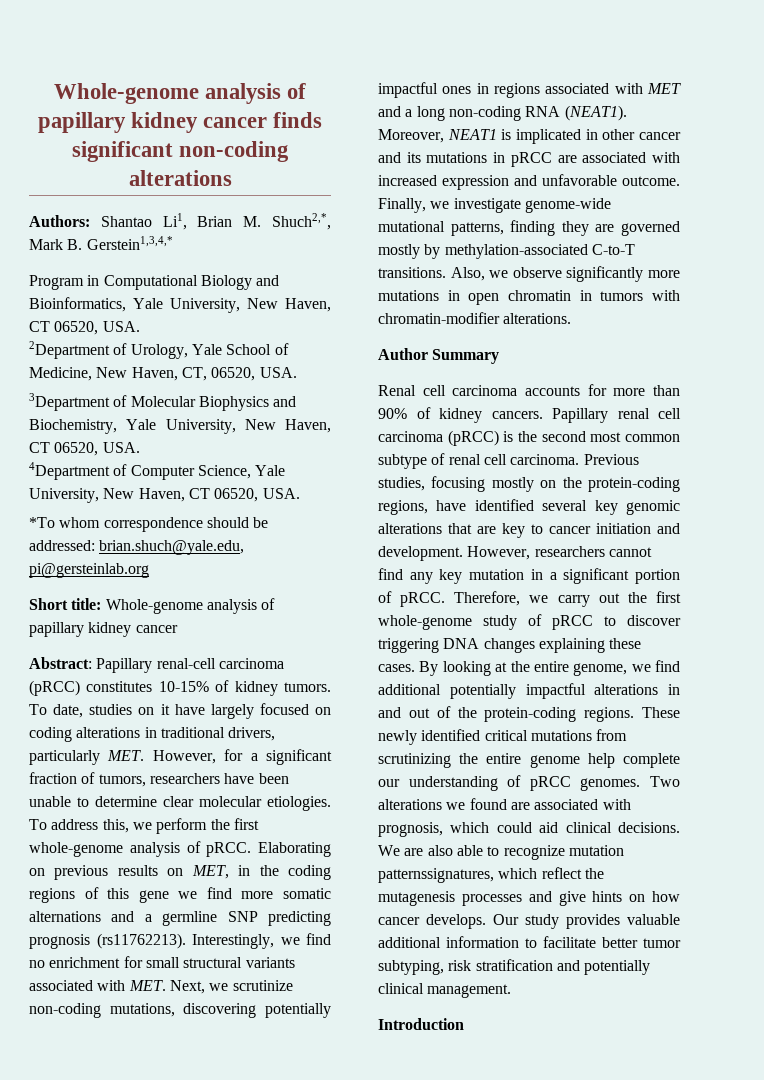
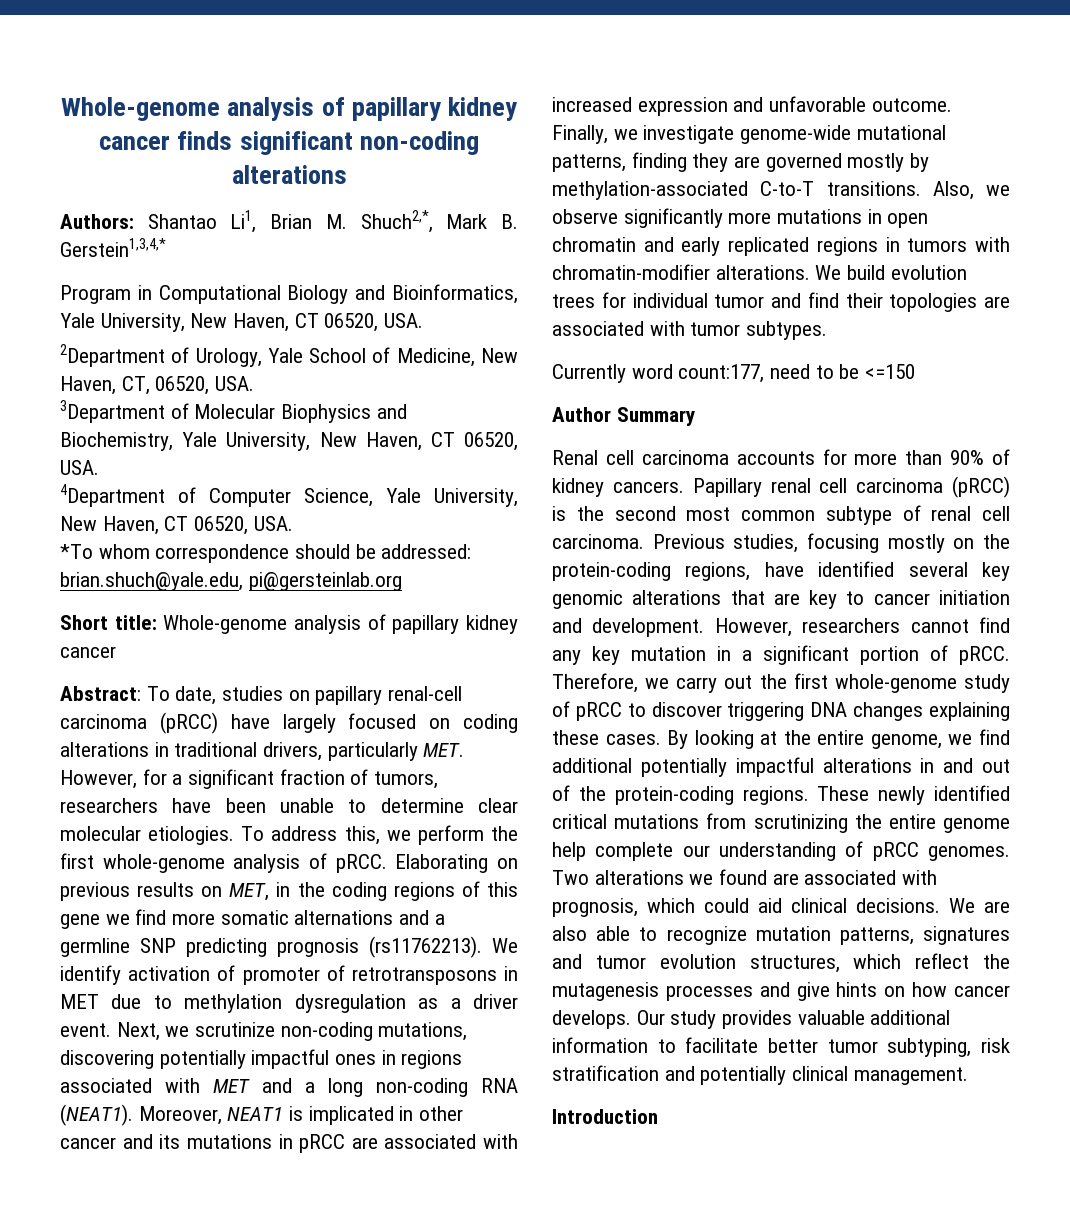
[96,658,284,673] [29,680,331,696] [29,704,170,718] Papillary renal-cell carcinoma (pRCC) constitutes 10-15% of kidney tumors. To date, studies on it -> [146,686,463,705] [60,712,218,734] To date, studies on papillary renal-cell carcinoma (pRCC)
[192,933,331,949] [29,956,295,968] [29,980,166,991] Interestingly, we find no enrichment for small structural variants associated with MET. -> [492,938,518,953] [60,965,518,985] [60,994,518,1013] [60,1023,111,1037] We identify activation of promoter of retrotransposons in MET due to methylation dysregulation as a driver event.
(571, 295) none -> [643,237,878,256] and early replicated regions
(572, 318) none -> [815,265,967,280] [552,292,1010,312] [552,321,828,340] [552,364,916,383] We build evolution trees for individual tumor and find their topologies are associated with tumor subtypes. // Currently word count:177, need to be <=150
[378,868,494,883] patternssignatures, -> [839,926,1010,945] [552,954,840,973] patterns, signatures and tumor evolution structures,

